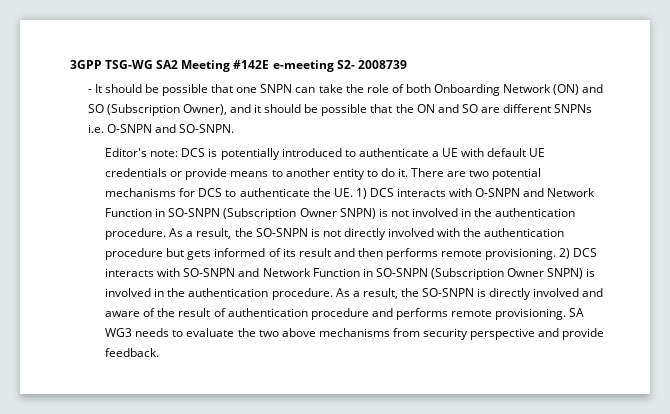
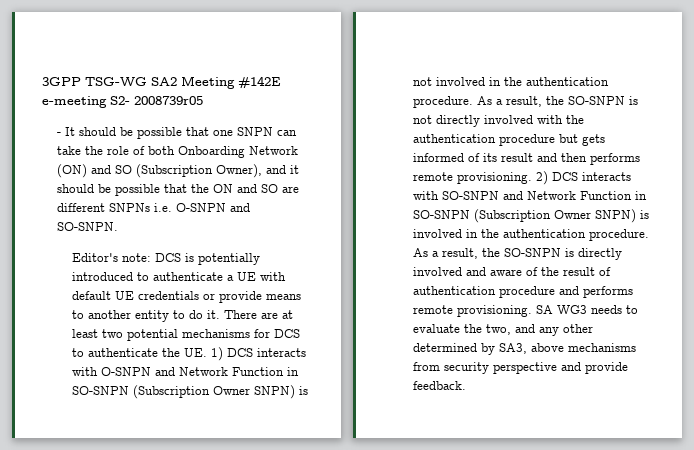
[357,60,407,69] 2008739 -> [134,96,203,105] 2008739r05
(467, 174) none -> [282,310,294,319] [72,329,99,338] at least
[258,330,279,337] two -> [486,324,594,336] [413,343,528,355] two, and any other determined by SA3,

